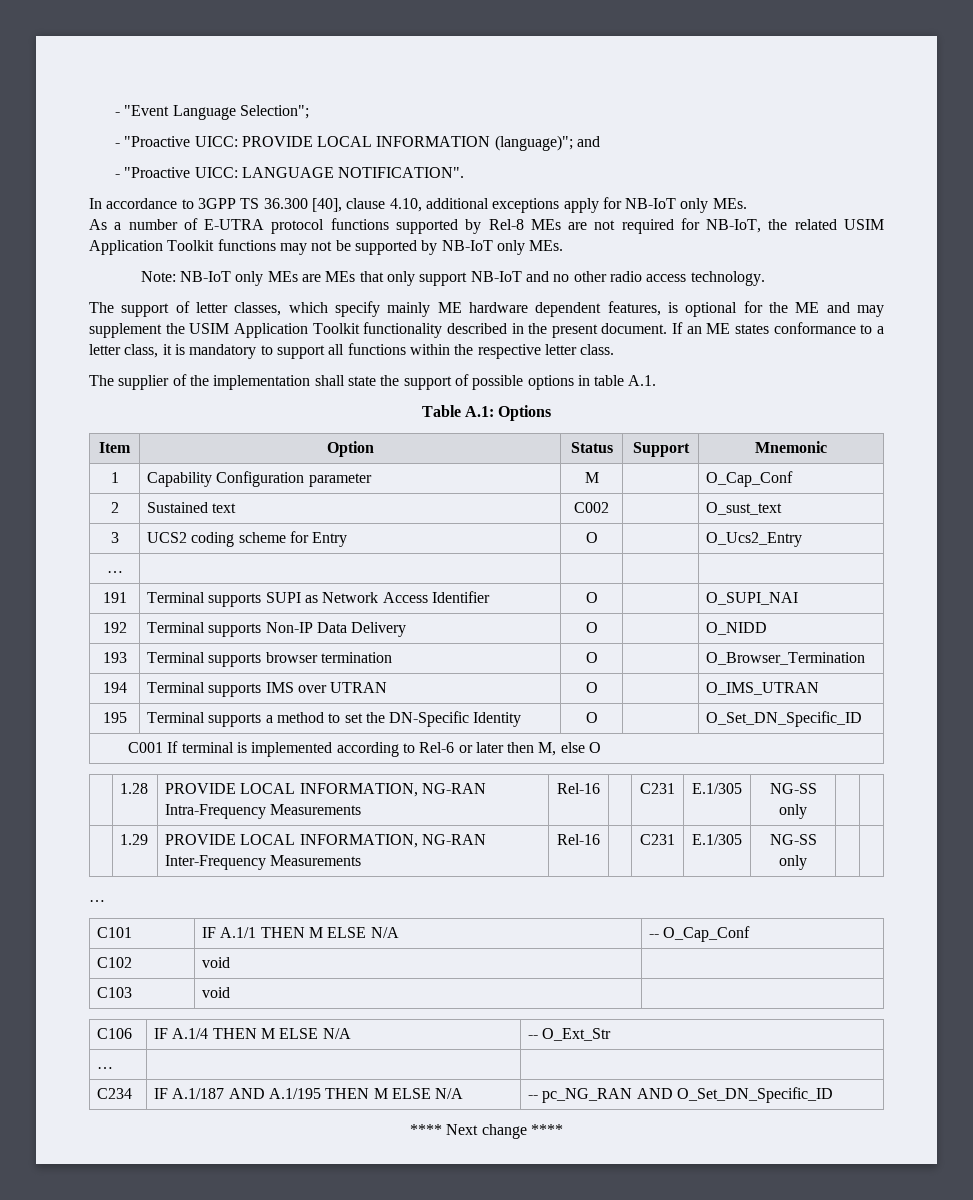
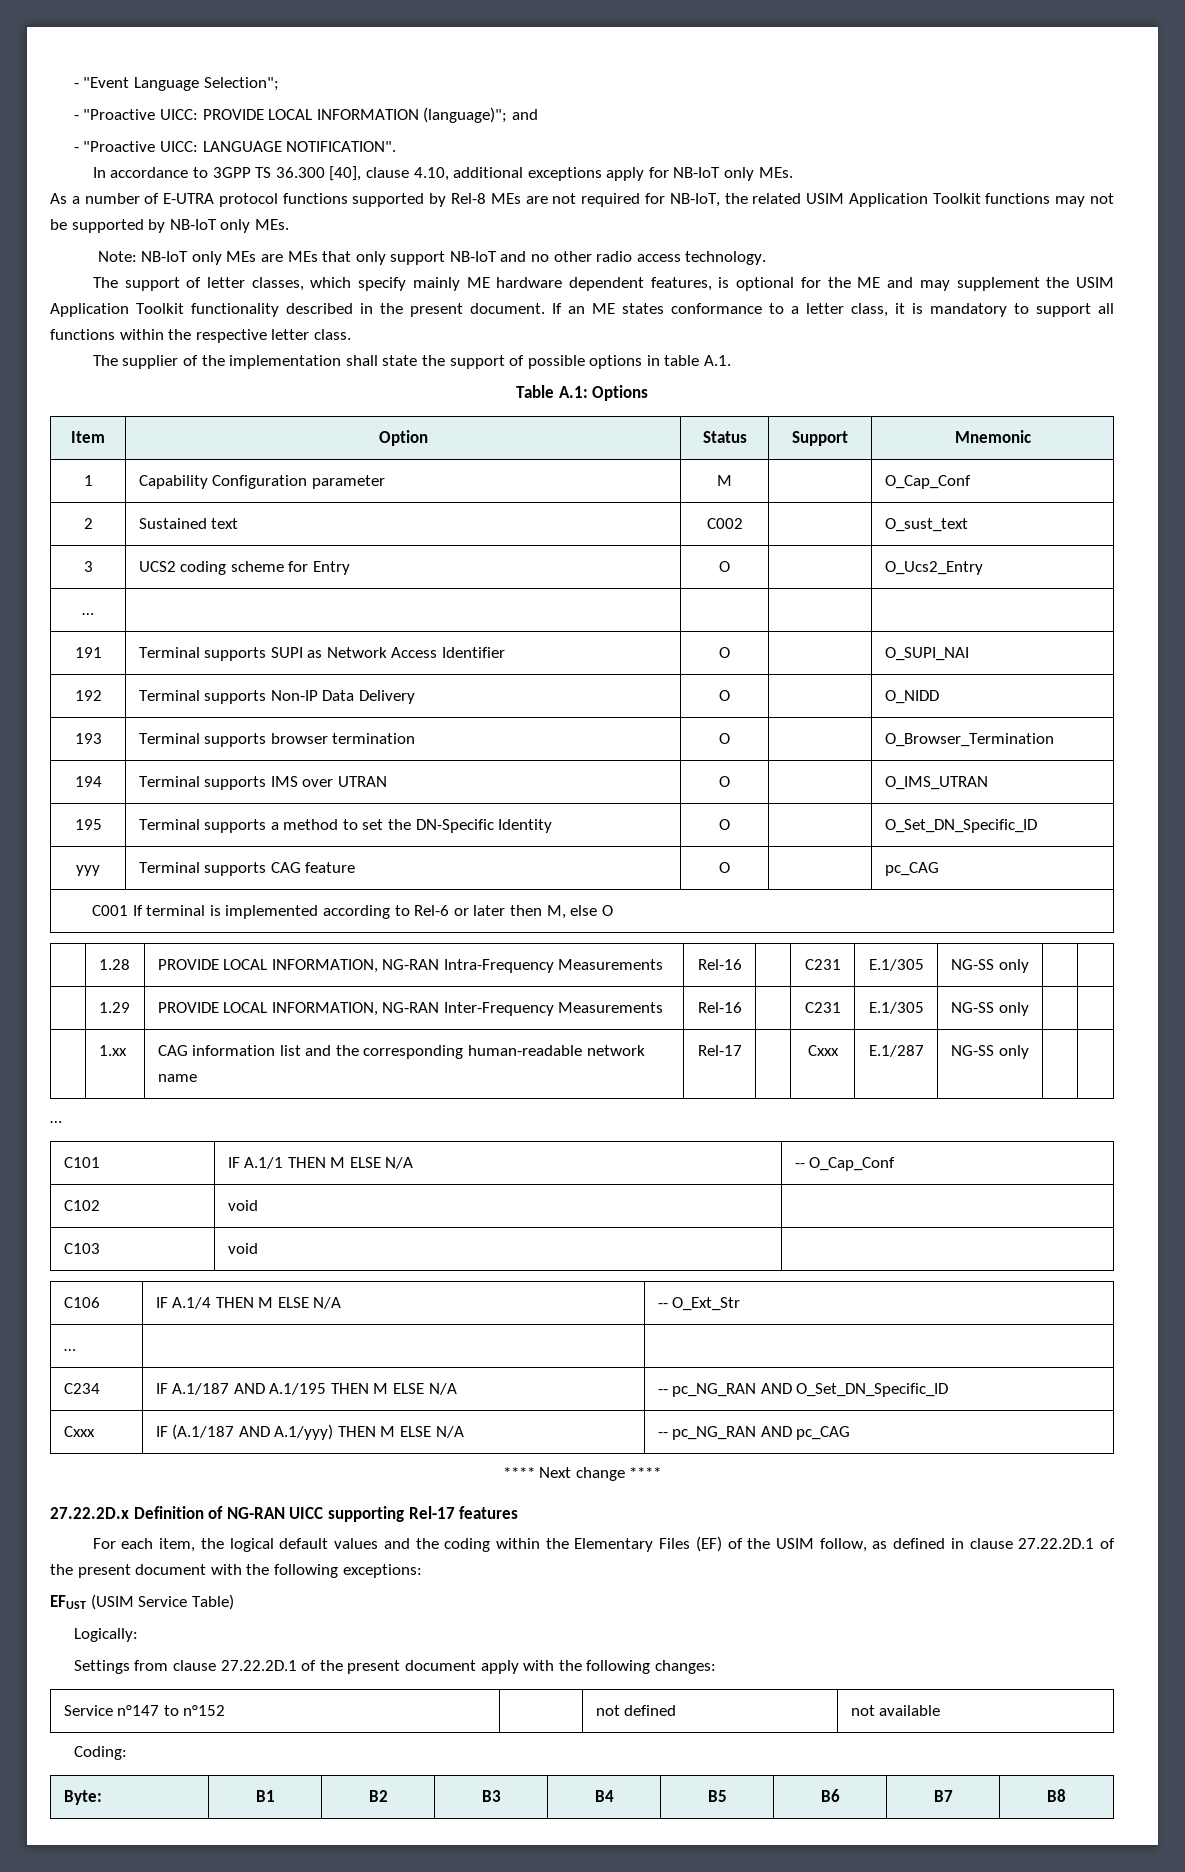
(862, 719) none -> [76,865,100,876] [138,862,356,876] [719,862,730,873] [884,862,939,876] // yyy | Terminal supports CAG feature | O | | pc_CAG
(807, 862) none -> [98,1045,127,1056] [157,1045,645,1059] [157,1074,197,1082] [697,1045,742,1056] [807,1045,839,1056] [868,1045,924,1057] [951,1045,1029,1059] // | 1.xx | CAG information list and the corresponding human-readable network name | Rel-17 | | Cxxx | E.1/287 | NG-SS only | |
[410,1124,563,1139] // **** Next change **** -> [63,1426,95,1437] [155,1424,464,1440] [657,1426,851,1440] [502,1467,662,1481] [50,1506,519,1522] [92,1536,1115,1552] [50,1564,422,1578] [50,1594,234,1610] [73,1628,138,1642] [73,1660,716,1674] [63,1705,226,1716] [595,1705,677,1716] [850,1705,941,1716] [73,1746,127,1760] [63,1790,102,1805] [255,1790,275,1802] [368,1790,388,1802] [481,1790,501,1802] [594,1790,614,1802] [707,1790,727,1802] [820,1789,840,1802] [933,1790,953,1802] [1047,1789,1066,1802] // Cxxx | IF (A.1/187 AND A.1/yyy) THEN M ELSE N/A | -- pc_NG_RAN AND pc_CAG // **** Next change **** // 27.22.2D.x Definition of NG-RAN UICC supporting Rel-17 features // For each item, the logical default values and the coding within the Elementary Files (EF) of the USIM follow, as defined in clause 27.22.2D.1 of the present document with the following exceptions: // EFUST (USIM Service Table) // Logically: // Settings from clause 27.22.2D.1 of the present document apply with the following changes: // Service n°147 to n°152 | | not defined | not available // Coding: // Byte: | B1 | B2 | B3 | B4 | B5 | B6 | B7 | B8

